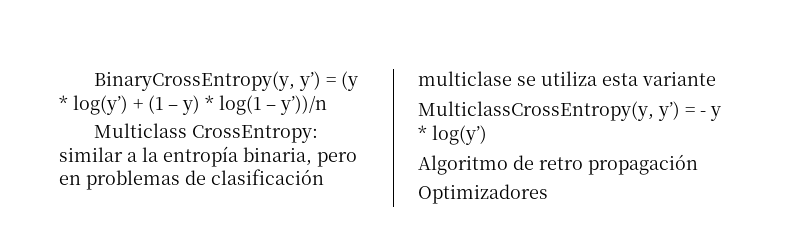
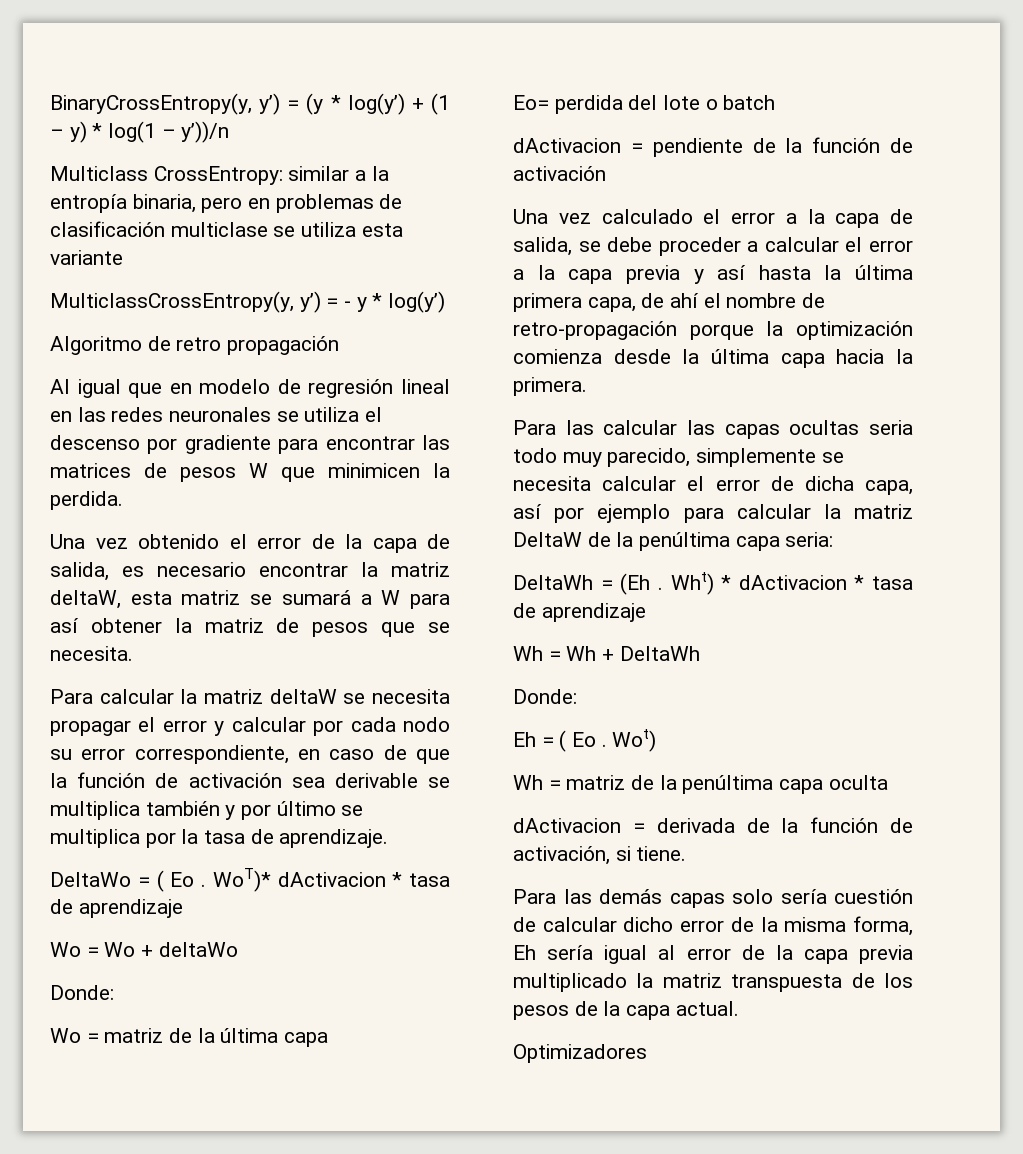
(698, 164) none -> [50,379,450,398] [50,407,383,422] [50,435,450,454] [50,463,450,482] [50,491,123,510] [50,534,450,553] [50,562,450,581] [50,590,451,609] [50,618,450,637] [50,646,133,661] [50,689,450,704] [50,717,450,736] [50,745,450,764] [50,772,450,788] [50,801,364,820] [50,829,389,848] [50,868,450,892] [50,899,183,918] [50,942,238,957] [50,985,114,1000] [50,1028,329,1047] [513,95,776,114] [513,137,913,157] [513,166,606,181] [513,209,913,228] [513,237,913,256] [513,265,913,284] [513,293,826,312] [513,321,913,340] [513,349,913,368] [513,377,587,396] [513,420,913,439] [513,448,844,467] [513,476,913,495] [513,504,913,523] [513,532,834,551] [513,572,913,595] [513,603,646,622] [513,646,700,661] [513,689,577,704] [513,729,657,752] [513,775,888,794] [513,817,913,833] [513,846,687,865] [513,889,913,908] [513,916,913,936] [513,945,913,964] [513,973,913,992] [513,1001,739,1020] // Al igual que en modelo de regresión lineal en las redes neuronales se utiliza el descenso por gradiente para encontrar las matrices de pesos W que minimicen la perdida. // Una vez obtenido el error de la capa de salida, es necesario encontrar la matriz deltaW, esta matriz se sumará a W para así obtener la matriz de pesos que se necesita. // Para calcular la matriz deltaW se necesita propagar el error y calcular por cada nodo su error correspondiente, en caso de que la función de activación sea derivable se multiplica también y por último se multiplica por la tasa de aprendizaje. // DeltaWo = ( Eo . WoT)* dActivacion * tasa de aprendizaje // Wo = Wo + deltaWo // Donde: // Wo = matriz de la última capa // Eo= perdida del lote o batch // dActivacion = pendiente de la función de activación // Una vez calculado el error a la capa de salida, se debe proceder a calcular el error a la capa previa y así hasta la última primera capa, de ahí el nombre de retro-propagación porque la optimización comienza desde la última capa hacia la primera. // Para las calcular las capas ocultas seria todo muy parecido, simplemente se necesita calcular el error de dicha capa, así por ejemplo para calcular la matriz DeltaW de la penúltima capa seria: // DeltaWh = (Eh . Wht) * dActivacion * tasa de aprendizaje // Wh = Wh + DeltaWh // Donde: // Eh = ( Eo . Wot) // Wh = matriz de la penúltima capa oculta // dActivacion = derivada de la función de activación, si tiene. // Para las demás capas solo sería cuestión de calcular dicho error de la misma forma, Eh sería igual al error de la capa previa multiplicado la matriz transpuesta de los pesos de la capa actual.

